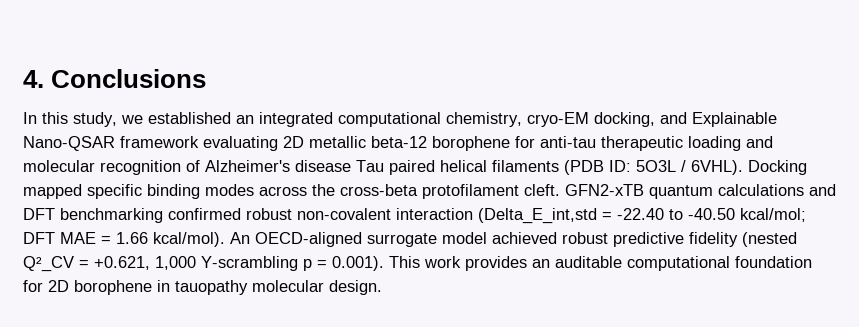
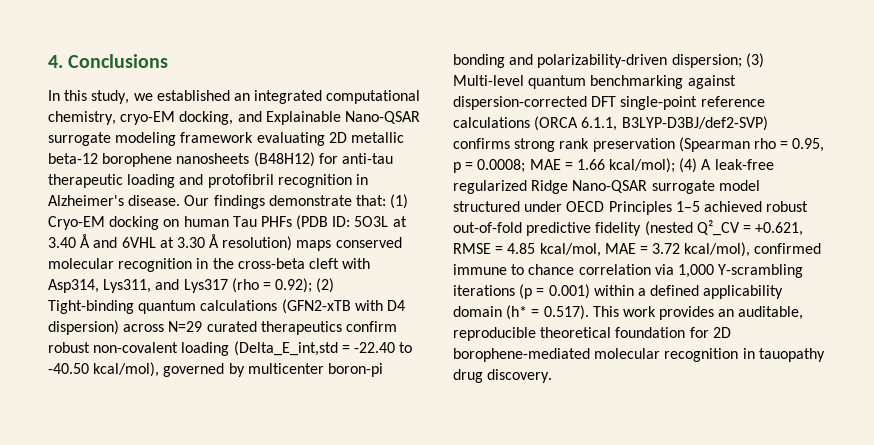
(115, 143) none -> [48,132,177,146] surrogate modeling
(510, 143) none -> [176,152,315,167] nanosheets (B48H12)
[23,160,807,175] [23,184,836,199] [23,208,241,223] molecular recognition of Alzheimer's disease Tau paired helical filaments (PDB ID: 5O3L / 6VHL). Docking mapped specific binding modes across the cross-beta protofilament cleft. GFN2-xTB quantum calculations and DFT benchmarking confirmed -> [207,174,368,188] [48,194,409,209] [48,215,407,230] [48,234,402,251] [48,258,371,272] [48,278,335,293] [48,299,405,314] [48,320,397,335] protofibril recognition in Alzheimer's disease. Our findings demonstrate that: (1) Cryo-EM docking on human Tau PHFs (PDB ID: 5O3L at 3.40 Å and 6VHL at 3.30 Å resolution) maps conserved molecular recognition in the cross-beta cleft with Asp314, Lys311, and Lys317 (rho = 0.92); (2) Tight-binding quantum calculations (GFN2-xTB with D4 dispersion) across N=29 curated therapeutics confirm
[396,208,473,220] interaction -> [181,342,230,356] loading
[740,208,806,222] [23,232,487,247] kcal/mol; DFT MAE = 1.66 kcal/mol). An OECD-aligned surrogate model -> [93,362,383,377] [453,53,764,68] [453,75,736,89] [453,96,765,110] [453,116,768,131] [453,137,825,152] [453,158,774,173] [453,180,760,194] [453,201,700,215] kcal/mol), governed by multicenter boron-pi bonding and polarizability-driven dispersion; (3) Multi-level quantum benchmarking against dispersion-corrected DFT single-point reference calculations (ORCA 6.1.1, B3LYP-D3BJ/def2-SVP) confirms strong rank preservation (Spearman rho = 0.95, p = 0.0008; MAE = 1.66 kcal/mol); (4) A leak-free regularized Ridge Nano-QSAR surrogate model structured under OECD Principles 1–5
(608, 238) none -> [453,222,522,233] out-of-fold
[155,256,812,271] [23,280,382,295] 1,000 Y-scrambling p = 0.001). This work provides an auditable computational foundation for 2D borophene in tauopathy molecular design. -> [453,242,822,257] [453,264,804,278] [453,284,784,299] [453,305,804,320] [453,327,731,341] [453,348,825,362] [453,369,553,383] RMSE = 4.85 kcal/mol, MAE = 3.72 kcal/mol), confirmed immune to chance correlation via 1,000 Y-scrambling iterations (p = 0.001) within a defined applicability domain (h* = 0.517). This work provides an auditable, reproducible theoretical foundation for 2D borophene-mediated molecular recognition in tauopathy drug discovery.

